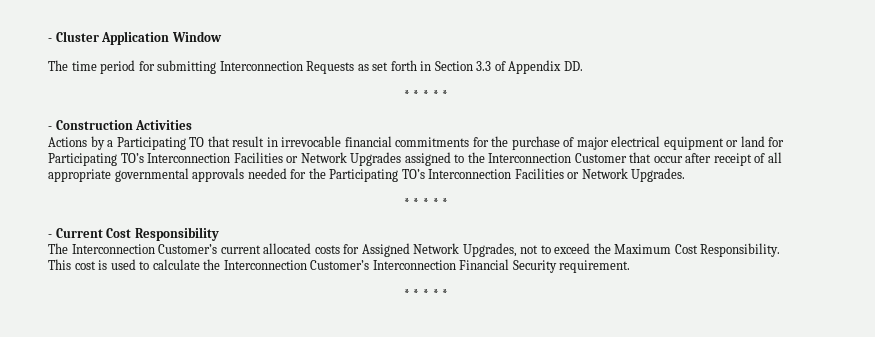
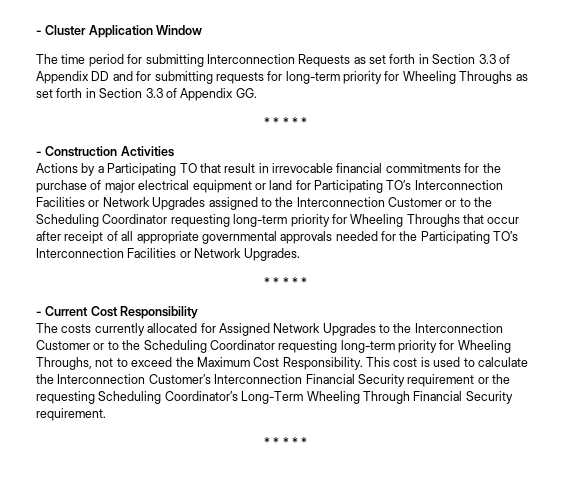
[563,61,583,71] DD. -> [91,71,528,84] [36,88,257,101] DD and for submitting requests for long-term priority for Wheeling Throughs as set forth in Section 3.3 of Appendix GG.
(627, 158) none -> [445,197,493,207] [36,214,460,227] or to the Scheduling Coordinator requesting long-term priority for Wheeling Throughs
[71,243,517,257] Interconnection Customer’s current allocated costs for Assigned Network Upgrades, -> [61,323,503,336] [36,340,511,353] [36,357,92,370] costs currently allocated for Assigned Network Upgrades to the Interconnection Customer or to the Scheduling Coordinator requesting long-term priority for Wheeling Throughs,
(557, 266) none -> [407,374,510,387] [36,391,513,404] requirement or the requesting Scheduling Coordinator’s Long-Term Wheeling Through Financial Security

